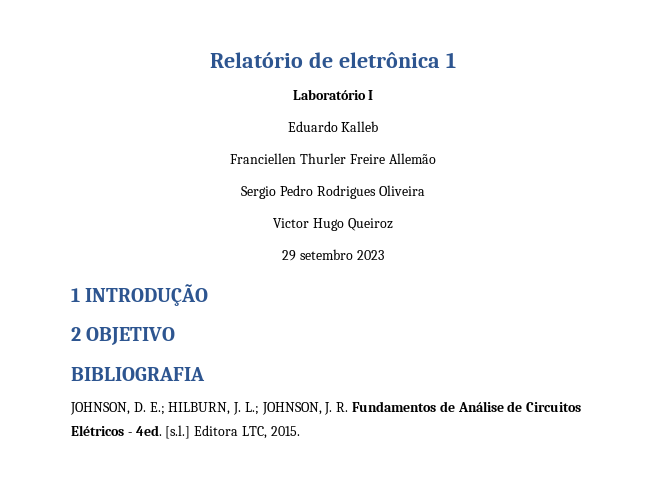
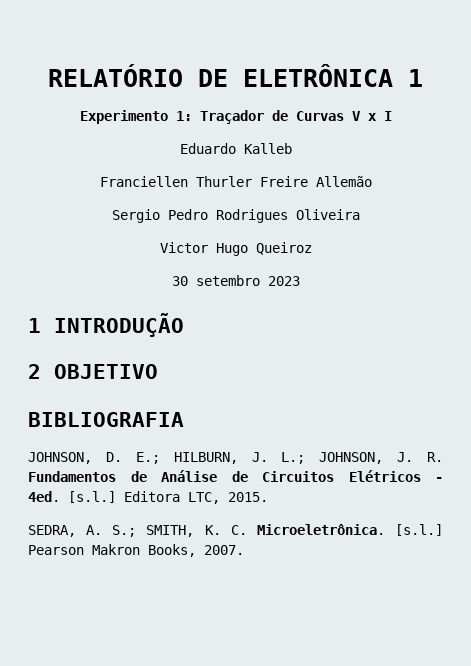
[210,52,456,68] [292,89,366,100] Relatório de eletrônica 1 // Laboratório -> [48,64,423,87] [79,110,377,124] RELATÓRIO DE ELETRÔNICA 1 // Experimento 1: Traçador de Curvas V x
[282,250,297,261] 29 -> [171,276,188,286] 30
(300, 431) none -> [28,524,443,537] [28,544,244,557] // SEDRA, A. S.; SMITH, K. C. Microeletrônica. [s.l.] Pearson Makron Books, 2007.

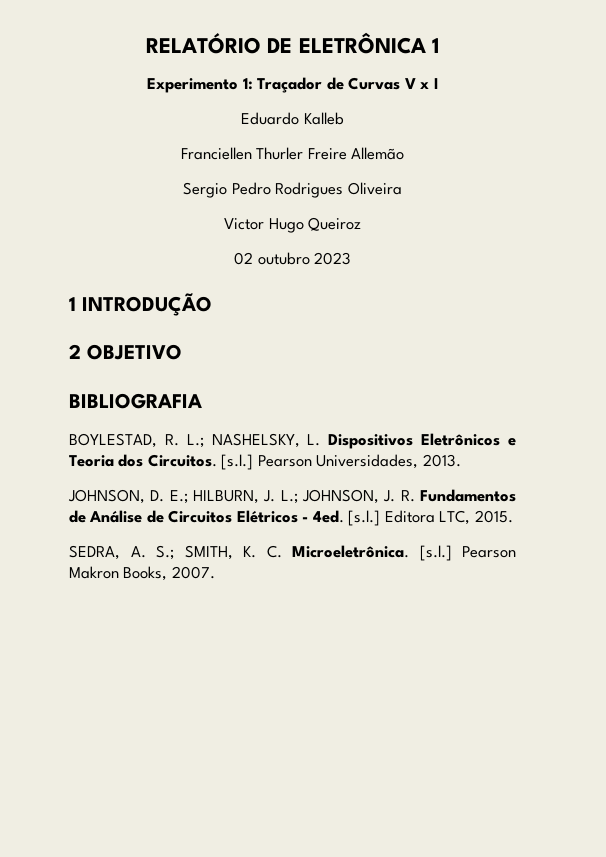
[171,275,260,286] 30 setembro -> [234,252,310,265] 02 outubro
(184, 419) none -> [69,433,516,449] [69,454,461,470] // BOYLESTAD, R. L.; NASHELSKY, L. Dispositivos Eletrônicos e Teoria dos Circuitos. [s.l.] Pearson Universidades, 2013.

